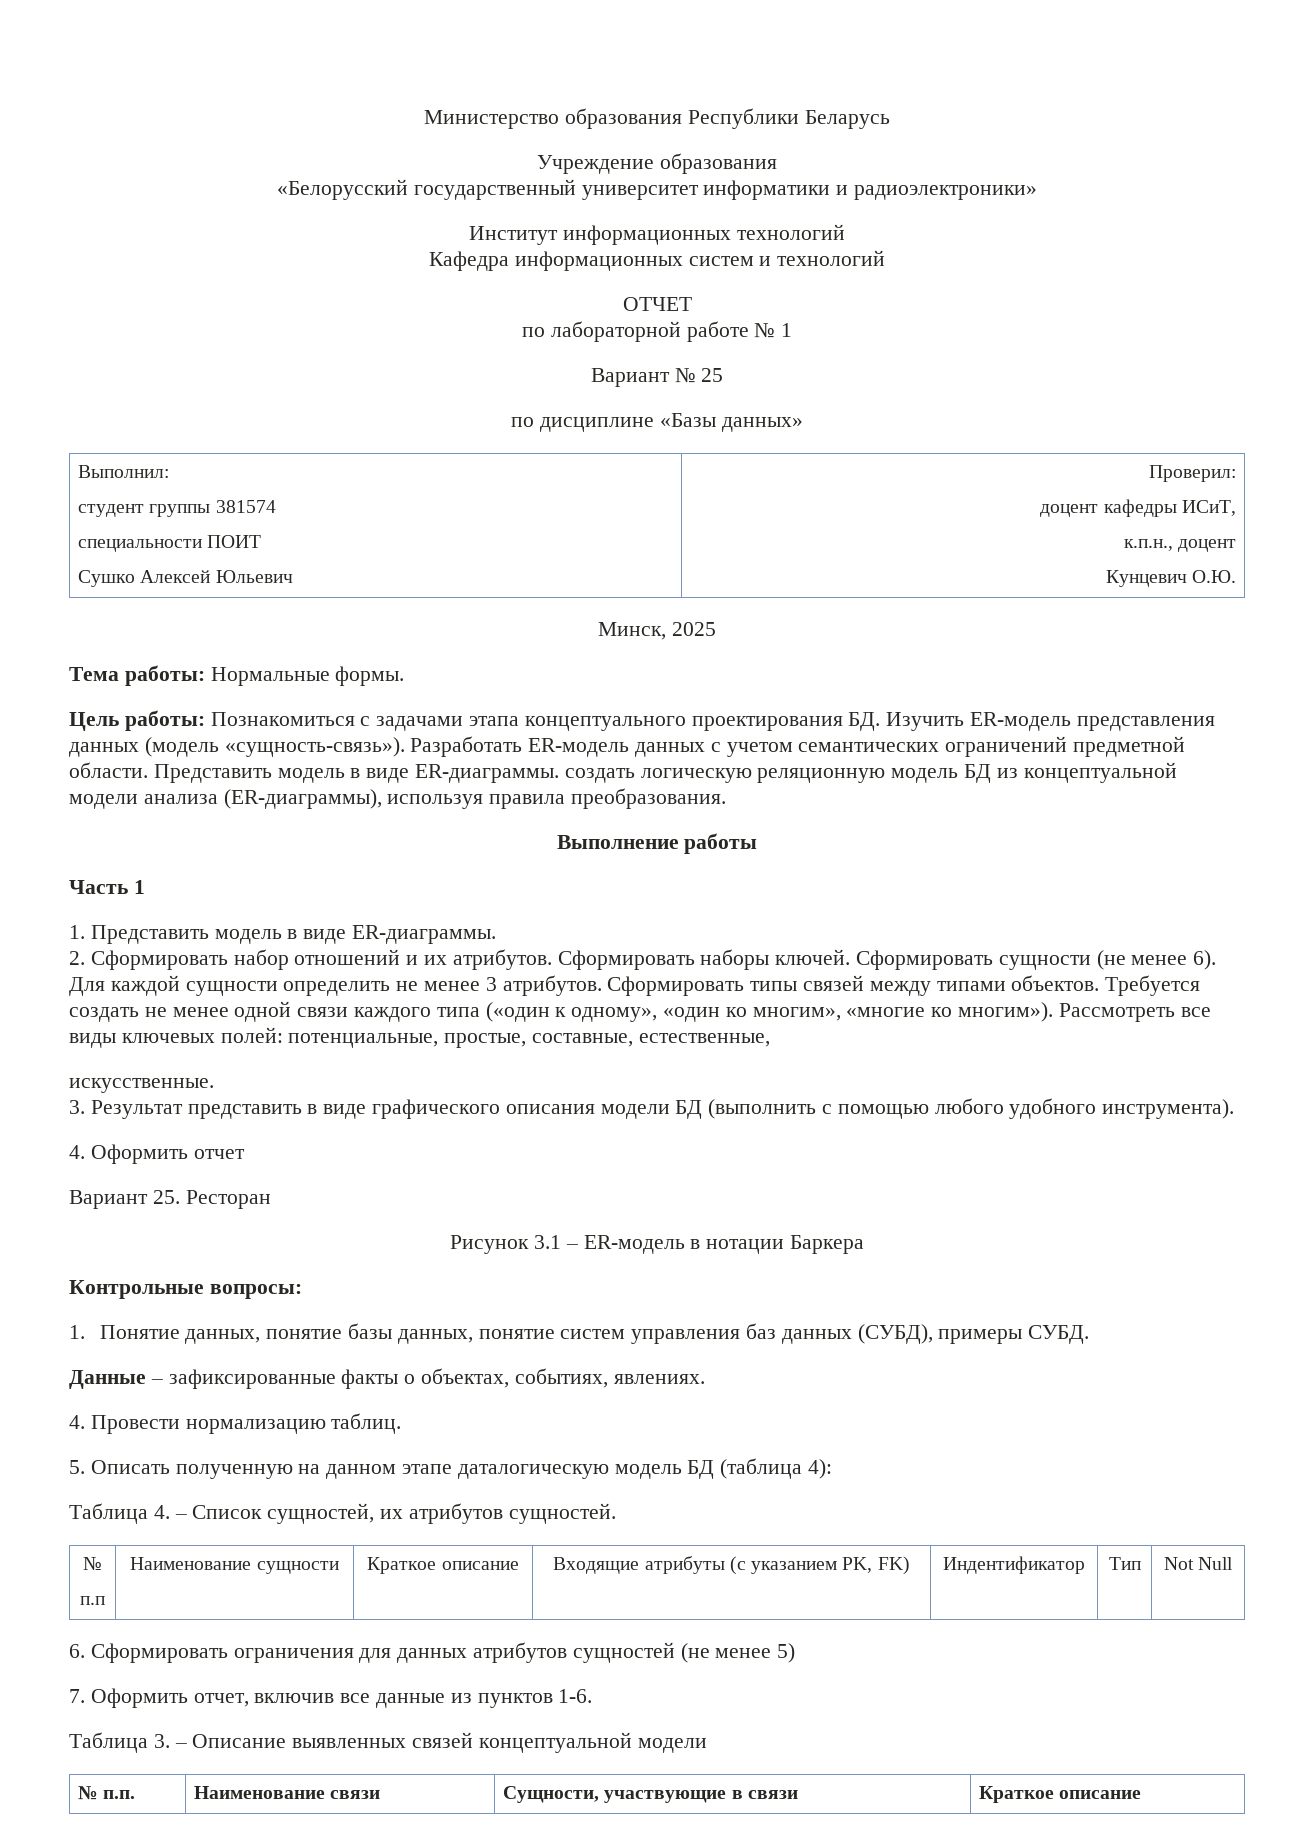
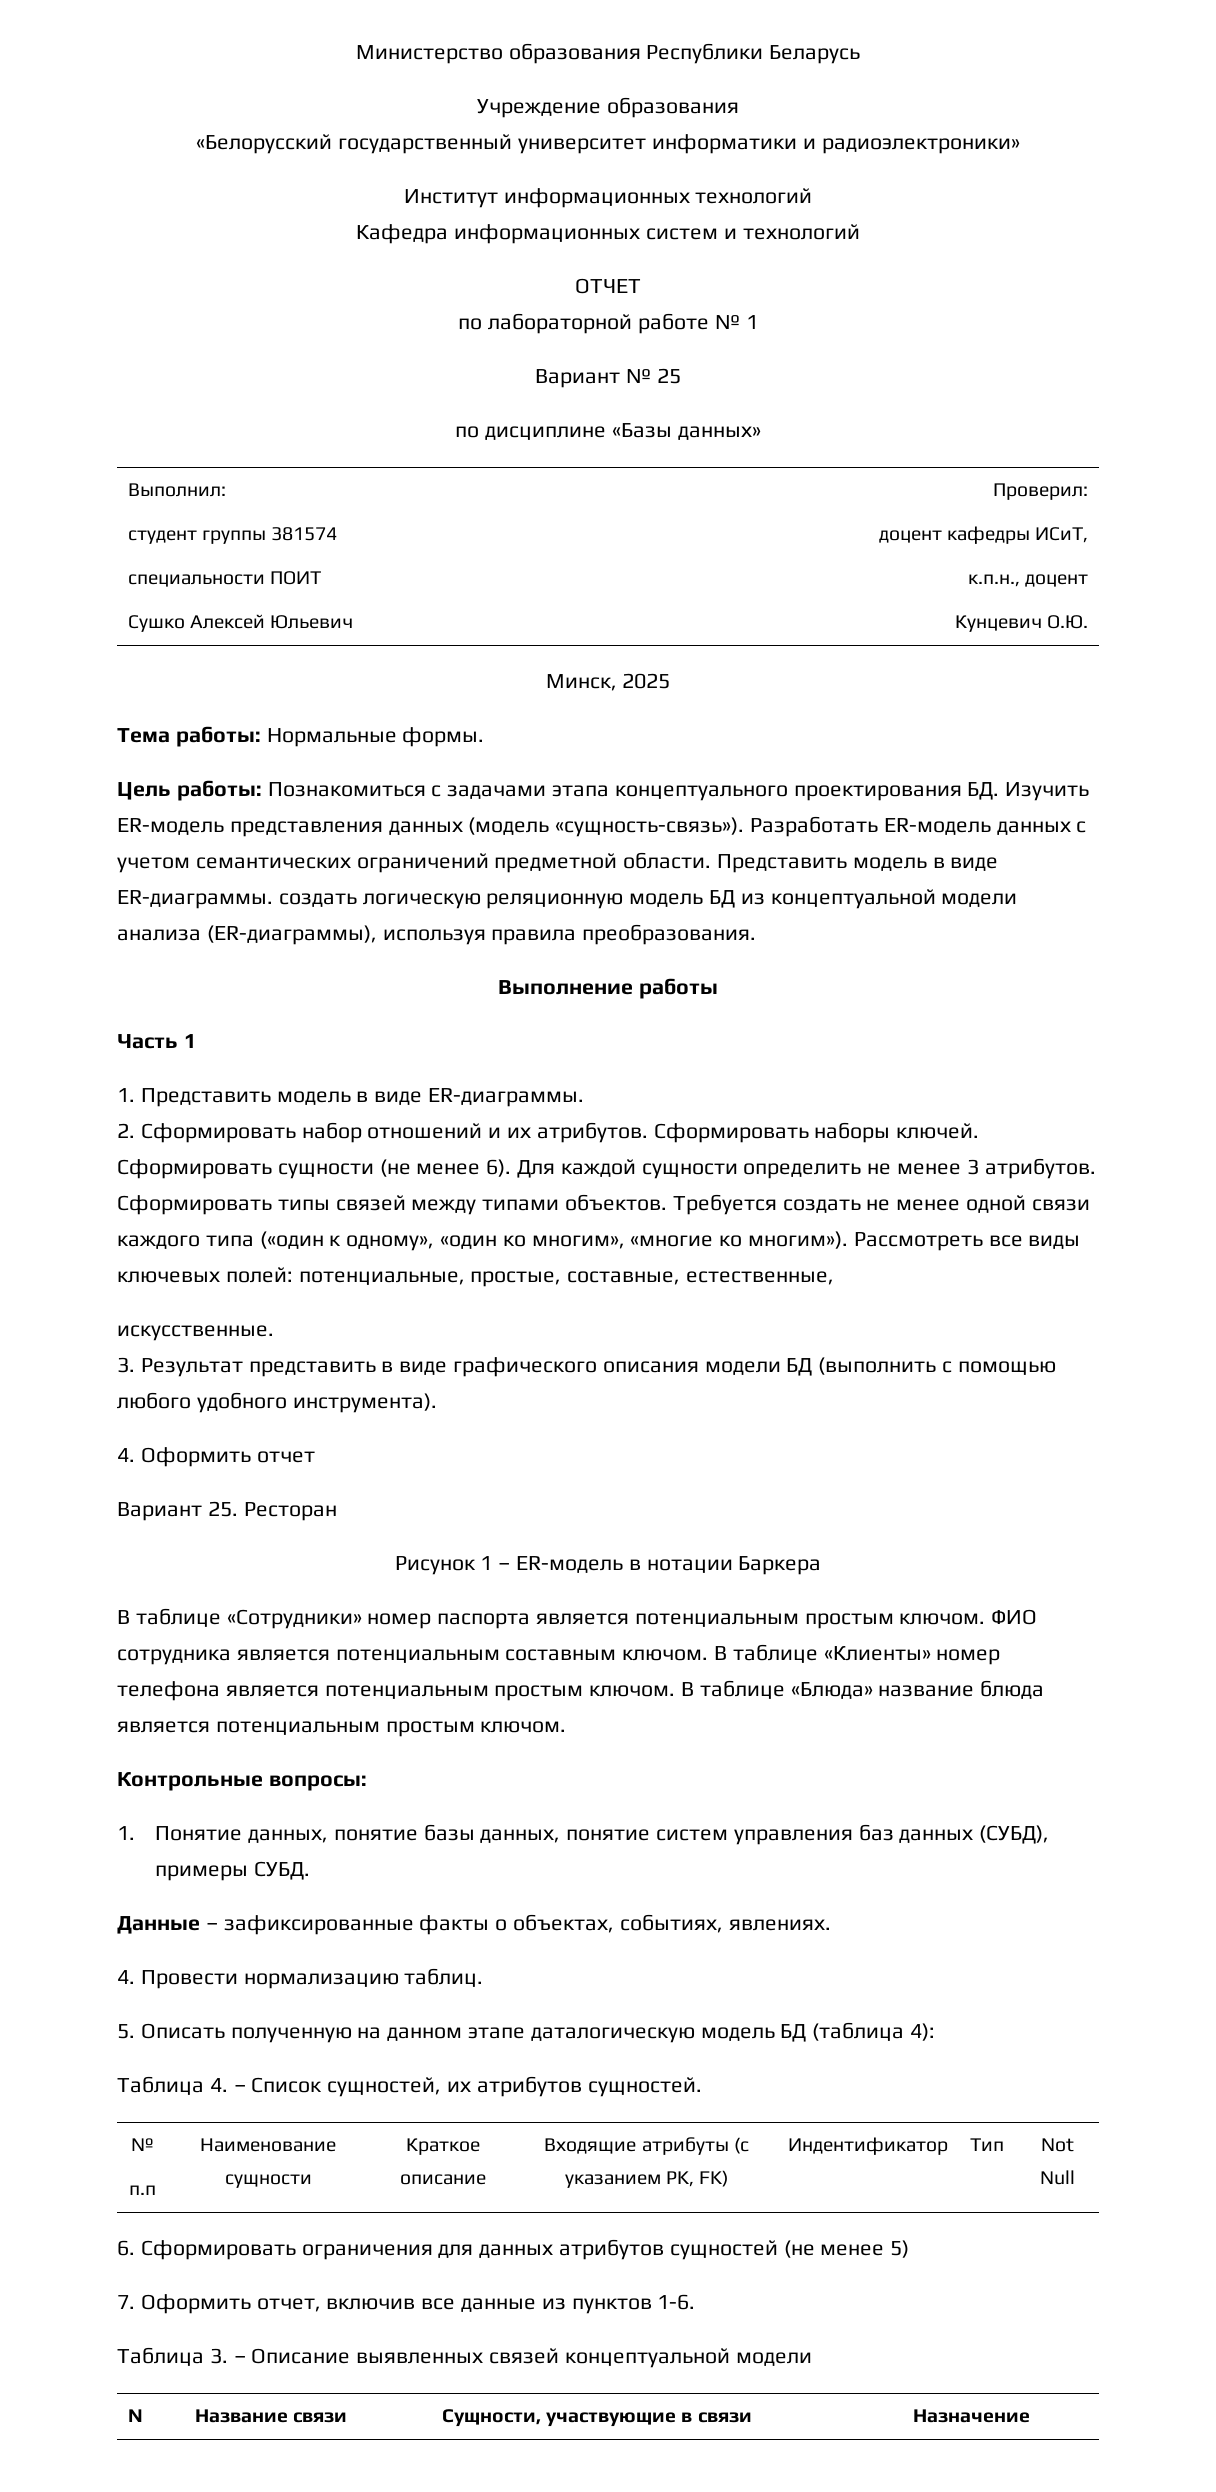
[533,1235,561,1249] 3.1 -> [480,1556,493,1570] 1
(864, 1244) none -> [117,1608,1038,1629] [117,1644,1001,1665] [117,1680,1045,1701] [117,1721,567,1737] // В таблице «Сотрудники» номер паспорта является потенциальным простым ключом. ФИО сотрудника является потенциальным составным ключом. В таблице «Клиенты» номер телефона является потенциальным простым ключом. В таблице «Блюда» название блюда является потенциальным простым ключом.
[103,1790,136,1799] [194,1786,326,1799] п.п. | Наименование -> [194,2409,288,2423] | Название
[979,1786,1142,1803] Краткое описание -> [912,2409,1030,2423] Назначение

